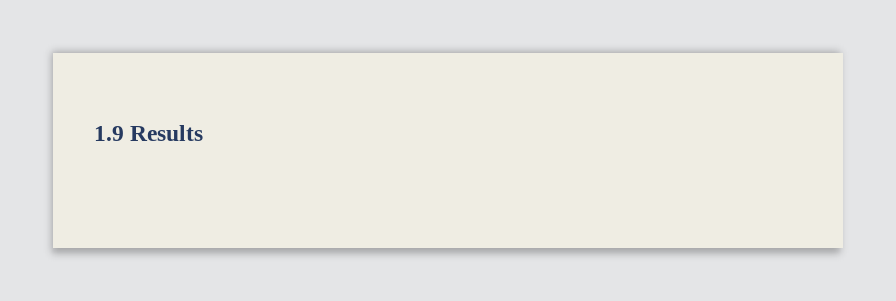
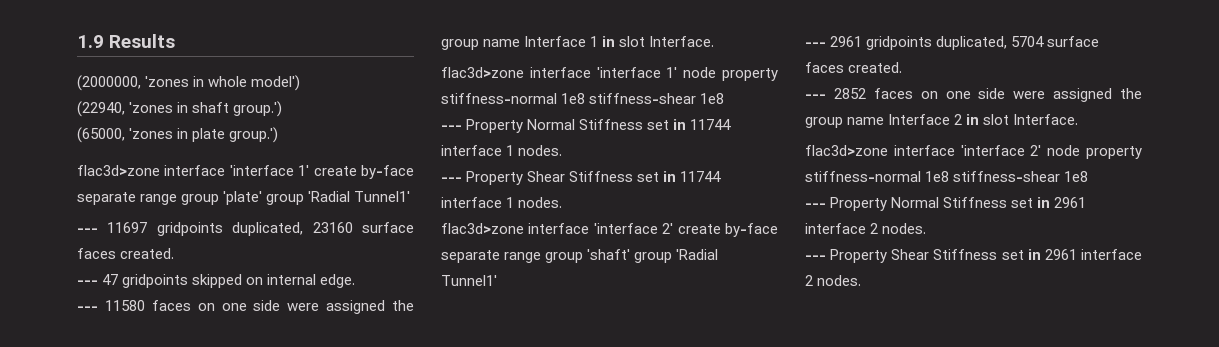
(204, 133) none -> [77,75,301,91] [77,101,283,117] [77,127,279,143] [77,165,414,179] [77,191,411,205] [77,222,414,236] [77,248,175,259] [77,274,356,288] [77,300,414,314] [441,36,715,50] [441,67,778,81] [441,93,725,104] [441,119,732,133] [441,145,563,156] [441,171,722,185] [441,197,563,208] [441,223,778,237] [441,249,719,263] [441,275,497,286] [805,36,1100,50] [805,62,903,73] [805,88,1142,102] [805,114,1079,128] [805,145,1142,159] [805,171,1089,182] [805,197,1087,211] [805,223,927,234] [805,249,1142,263] [805,275,862,286] // (2000000, 'zones in whole model') // (22940, 'zones in shaft group.') // (65000, 'zones in plate group.') // flac3d>zone interface 'interface 1' create by-face separate range group 'plate' group 'Radial Tunnel1' // --- 11697 gridpoints duplicated, 23160 surface faces created. // --- 47 gridpoints skipped on internal edge. // --- 11580 faces on one side were assigned the group name Interface 1 in slot Interface. // flac3d>zone interface 'interface 1' node property stiffness-normal 1e8 stiffness-shear 1e8 // --- Property Normal Stiffness set in 11744 interface 1 nodes. // --- Property Shear Stiffness set in 11744 interface 1 nodes. // flac3d>zone interface 'interface 2' create by-face separate range group 'shaft' group 'Radial Tunnel1' // --- 2961 gridpoints duplicated, 5704 surface faces created. // --- 2852 faces on one side were assigned the group name Interface 2 in slot Interface. // flac3d>zone interface 'interface 2' node property stiffness-normal 1e8 stiffness-shear 1e8 // --- Property Normal Stiffness set in 2961 interface 2 nodes. // --- Property Shear Stiffness set in 2961 interface 2 nodes.

